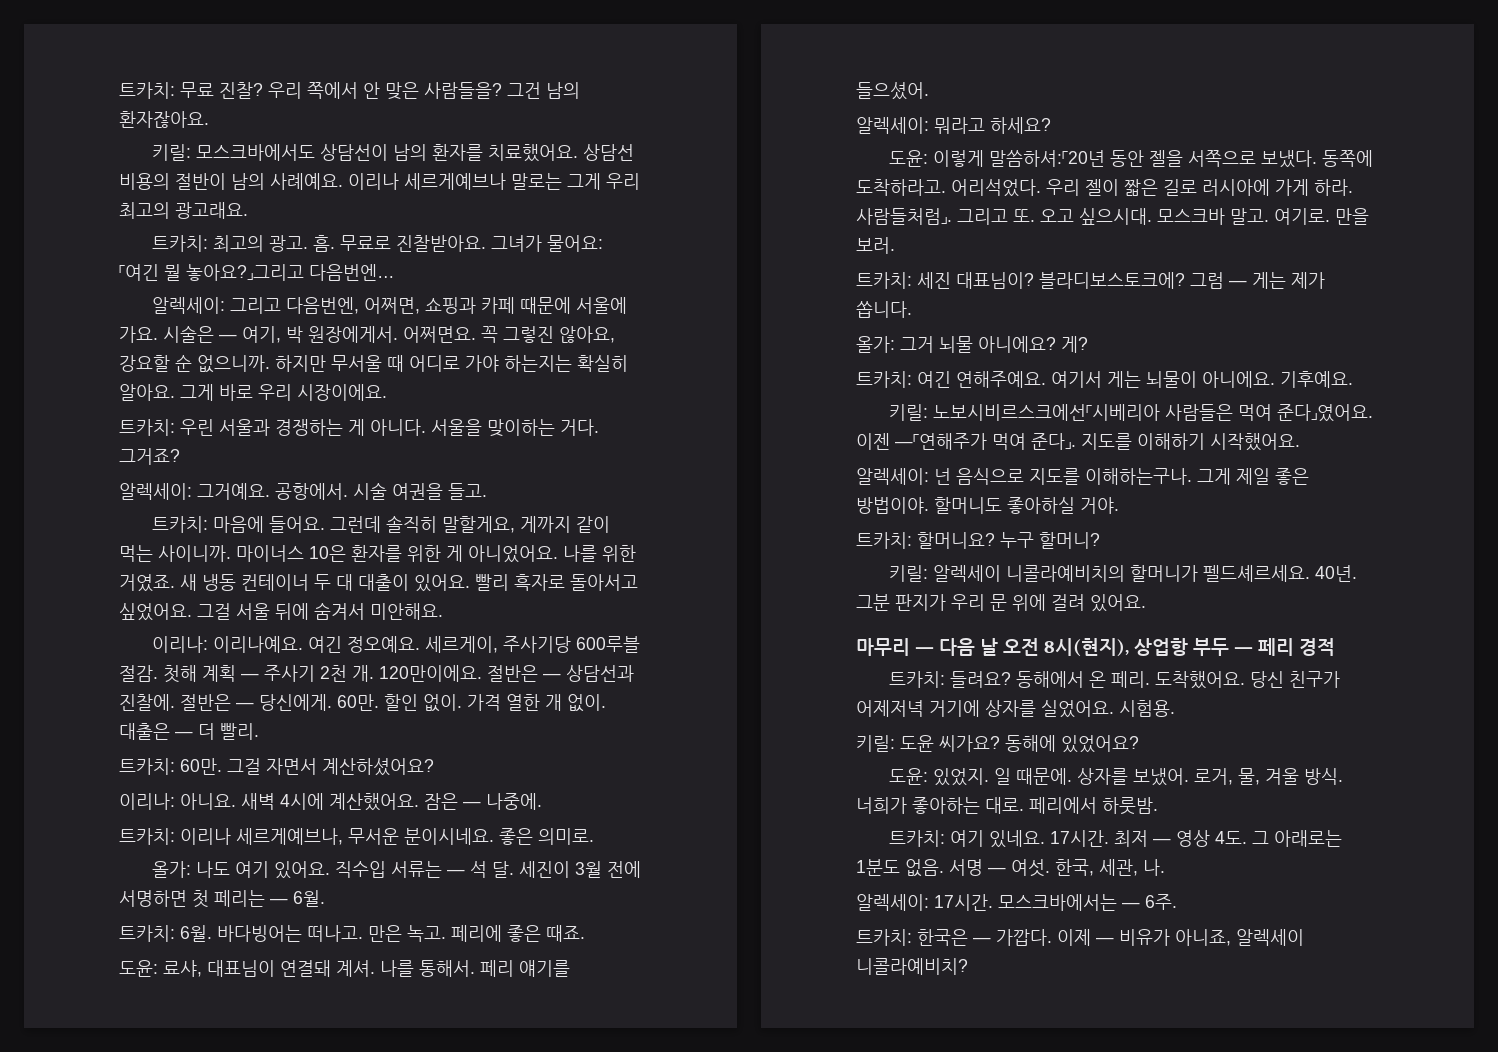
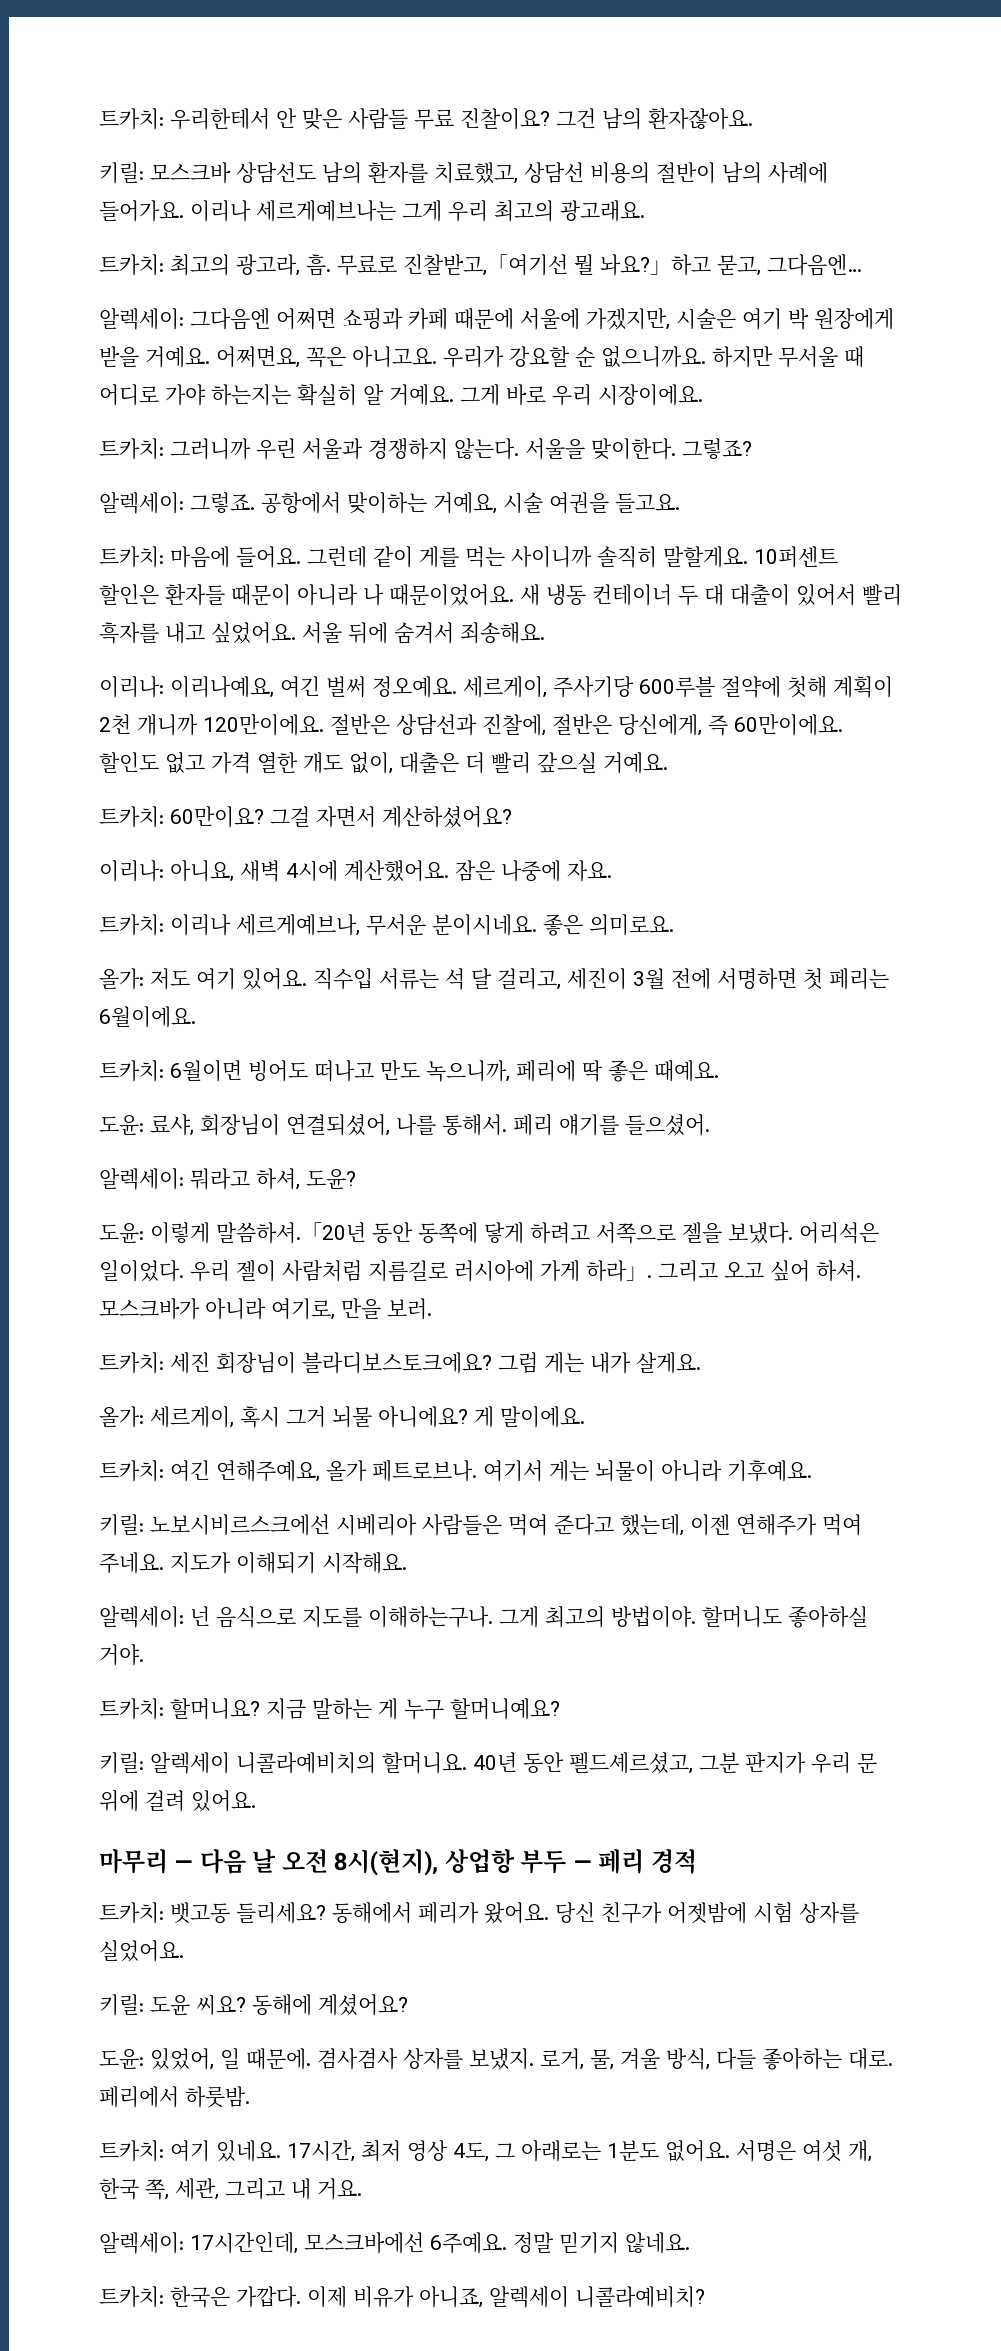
[119,82,502,100] 트카치: 무료 진찰? 우리 쪽에서 안 맞은 사람들을? -> [99,108,550,130] 트카치: 우리한테서 안 맞은 사람들 무료 진찰이요?
[195,144,388,161] 모스크바에서도 상담선이 -> [150,162,316,184] 모스크바 상담선도
[487,144,578,162] 치료했어요. -> [434,162,518,184] 치료했고,
[270,173,562,190] 사례예요. 이리나 세르게예브나 말로는 -> [768,162,828,184] [99,200,396,222] 사례에 들어가요. 이리나 세르게예브나는
[268,235,308,252] 광고. -> [236,254,300,276] 광고라,
[395,235,603,252] [119,264,395,281] [151,297,627,314] [119,325,615,343] 진찰받아요. 그녀가 물어요:「여긴 뭘 놓아요?」그리고 다음번엔… // 알렉세이: 그리고 다음번엔, 어쩌면, 쇼핑과 카페 때문에 서울에 가요. 시술은 — 여기, 박 원장에게서. 어쩌면요. 꼭 그렇진 않아요, -> [403,254,862,276] [99,308,894,330] [99,346,504,368] 진찰받고,「여기선 뭘 놔요?」하고 묻고, 그다음엔… // 알렉세이: 그다음엔 어쩌면 쇼핑과 카페 때문에 서울에 가겠지만, 시술은 여기 박 원장에게 받을 거예요. 어쩌면요, 꼭은 아니고요. 우리가
[197,355,270,373] 없으니까. -> [601,346,706,368] 없으니까요.
[119,384,175,401] 알아요. -> [363,384,454,406] 알 거예요.
(175, 427) none -> [170,438,251,460] 그러니까
[275,419,599,437] [119,448,180,465] [119,483,348,500] 경쟁하는 게 아니다. 서울을 맞이하는 거다. 그거죠? // 알렉세이: 그거예요. 공항에서. -> [368,438,752,460] [99,492,497,514] 경쟁하지 않는다. 서울을 맞이한다. 그렇죠? // 알렉세이: 그렇죠. 공항에서 맞이하는 거예요,
[448,483,487,500] 들고. -> [615,493,680,513] 들고요.
[385,515,610,533] [119,545,636,563] [119,574,175,592] 솔직히 말할게요, 게까지 같이 먹는 사이니까. 마이너스 10은 환자를 위한 게 아니었어요. 나를 위한 거였죠. -> [373,546,838,568] [99,584,514,606] 같이 게를 먹는 사이니까 솔직히 말할게요. 10퍼센트 할인은 환자들 때문이 아니라 나 때문이었어요.
[414,574,638,592] [119,603,231,621] 있어요. 빨리 흑자로 돌아서고 싶었어요. 그걸 -> [796,584,902,606] [99,622,296,644] 있어서 빨리 흑자를 내고 싶었어요.
[370,603,443,620] [151,636,342,653] 미안해요. // 이리나: 이리나예요. 여긴 -> [460,622,545,644] [99,676,366,698] 죄송해요. // 이리나: 이리나예요, 여긴 벌써
[119,665,634,683] [119,694,606,712] [119,723,259,740] [119,758,222,775] 절감. 첫해 계획 — 주사기 2천 개. 120만이에요. 절반은 — 상담선과 진찰에. 절반은 — 당신에게. 60만. 할인 없이. 가격 열한 개 없이. 대출은 — 더 빨리. // 트카치: 60만. -> [721,676,893,698] [99,714,843,736] [99,752,668,774] [99,806,264,828] 절약에 첫해 계획이 2천 개니까 120만이에요. 절반은 상담선과 진찰에, 절반은 당신에게, 즉 60만이에요. 할인도 없고 가격 열한 개도 없이, 대출은 더 빨리 갚으실 거예요. // 트카치: 60만이요?
[180,793,236,810] 아니요. -> [170,860,234,882] 아니요,
[463,793,542,810] — 나중에. -> [501,860,612,882] 나중에 자요.
[538,828,594,845] [151,861,230,878] 의미로. // 올가: 나도 -> [589,914,674,936] [99,968,190,990] 의미로요. // 올가: 저도
[446,861,514,878] — 석 달. -> [445,968,561,990] 석 달 걸리고,
[270,890,325,907] [119,925,585,942] — 6월. // 트카치: 6월. 바다빙어는 떠나고. 만은 녹고. 페리에 좋은 때죠. -> [99,1006,196,1028] [99,1060,719,1082] 6월이에요. // 트카치: 6월이면 빙어도 떠나고 만도 녹으니까, 페리에 딱 좋은 때예요.
[207,960,375,977] 대표님이 연결돼 계셔. -> [200,1114,390,1136] 회장님이 연결되셨어,
[990,117,1051,134] 하세요? -> [256,1168,356,1190] 하셔, 도윤?
[988,150,1062,167] 말씀하셔: -> [216,1222,301,1244] 말씀하셔.
[1148,150,1373,168] [856,179,1353,197] [856,208,1369,225] [856,237,895,254] [856,272,1325,289] [856,301,912,318] [856,336,895,353] 젤을 서쪽으로 보냈다. 동쪽에 도착하라고. 어리석었다. 우리 젤이 짧은 길로 러시아에 가게 하라. 사람들처럼」. 그리고 또. 오고 싶으시대. 모스크바 말고. 여기로. 만을 보러. // 트카치: 세진 대표님이? 블라디보스토크에? 그럼 — 게는 제가 쏩니다. // 올가: -> [418,1222,879,1244] [99,1260,861,1282] [99,1298,432,1320] [99,1352,701,1374] [99,1406,280,1428] 동쪽에 닿게 하려고 서쪽으로 젤을 보냈다. 어리석은 일이었다. 우리 젤이 사람처럼 지름길로 러시아에 가게 하라」. 그리고 오고 싶어 하셔. 모스크바가 아니라 여기로, 만을 보러. // 트카치: 세진 회장님이 블라디보스토크에요? 그럼 게는 내가 살게요. // 올가: 세르게이, 혹시
[1061,336,1088,353] 게? -> [474,1406,585,1428] 게 말이에요.
[956,371,1046,388] 연해주예요. -> [216,1460,477,1482] 연해주예요, 올가 페트로브나.
[1202,371,1275,388] 아니에요. -> [661,1460,722,1482] 아니라
[1085,405,1092,418] 「 -> (330, 1525) none
[1276,404,1373,422] [856,433,1300,451] 준다」였어요. 이젠 —「연해주가 먹여 준다」. 지도를 이해하기 시작했어요. -> [554,1514,862,1536] [99,1552,407,1574] 준다고 했는데, 이젠 연해주가 먹여 주네요. 지도가 이해되기 시작해요.
[1236,468,1309,485] 제일 좋은 -> [545,1606,605,1628] 최고의
[1000,532,1100,549] 누구 할머니? -> [266,1698,560,1720] 지금 말하는 게 누구 할머니예요?
[1129,565,1357,582] 할머니가 펠드셰르세요. 40년. -> [382,1752,693,1774] 할머니요. 40년 동안 펠드셰르셨고,
[949,671,1340,689] [856,700,980,717] 들려요? 동해에서 온 페리. 도착했어요. 당신 친구가 어제저녁 거기에 -> [170,1902,793,1924] 뱃고동 들리세요? 동해에서 페리가 왔어요. 당신 친구가 어젯밤에 시험
[1119,700,1175,717] 시험용. -> (184, 1951) none
[939,735,1139,753] [888,768,989,786] 씨가요? 동해에 있었어요? // 도윤: 있었지. -> [196,1994,408,2016] [99,2048,214,2070] 씨요? 동해에 계셨어요? // 도윤: 있었어,
[1076,768,1189,786] 상자를 보냈어. -> [317,2048,534,2070] 겸사겸사 상자를 보냈지.
[1303,768,1343,785] [856,797,907,814] 방식. 너희가 -> [666,2048,756,2070] 방식, 다들
[1049,830,1342,847] [856,859,1165,877] [856,894,1177,911] 17시간. 최저 — 영상 4도. 그 아래로는 1분도 없음. 서명 — 여섯. 한국, 세관, 나. // 알렉세이: 17시간. 모스크바에서는 — 6주. -> [287,2140,872,2162] [99,2178,362,2200] [99,2232,690,2254] 17시간, 최저 영상 4도, 그 아래로는 1분도 없어요. 서명은 여섯 개, 한국 쪽, 세관, 그리고 내 거요. // 알렉세이: 17시간인데, 모스크바에선 6주예요. 정말 믿기지 않네요.
[973,937,991,943] — -> (230, 2297) none
[1096,937,1114,943] — -> (347, 2297) none

